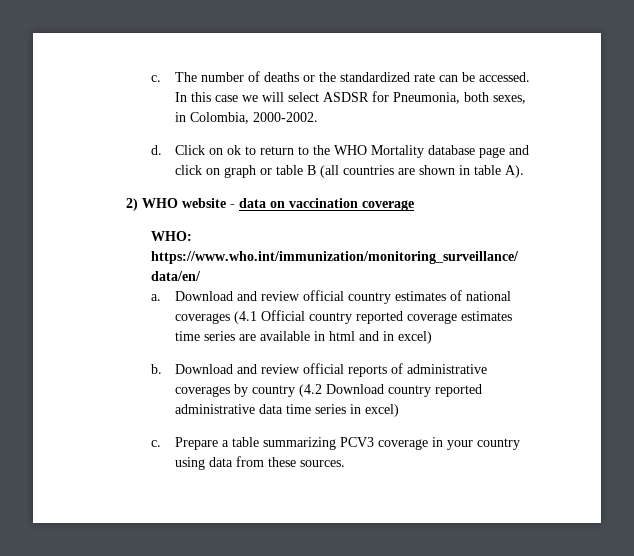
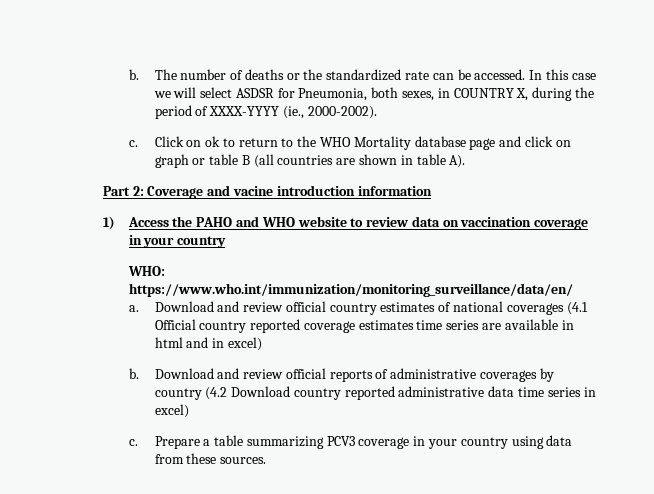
[150,75,161,82] c. -> [128,69,139,80] b.
[190,112,319,124] [150,145,162,155] Colombia, 2000-2002. // d. -> [453,87,594,101] [154,105,377,119] [128,140,138,147] COUNTRY X, during the period of XXXX-YYYY (ie., 2000-2002). // c.
[125,198,235,211] 2) WHO website - -> [102,185,432,199] [102,216,409,230] Part 2: Coverage and vacine introduction information // 1) Access the PAHO and WHO website to review
(414, 205) none -> [128,235,227,248] in your country

